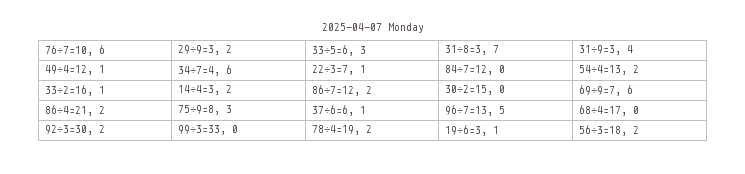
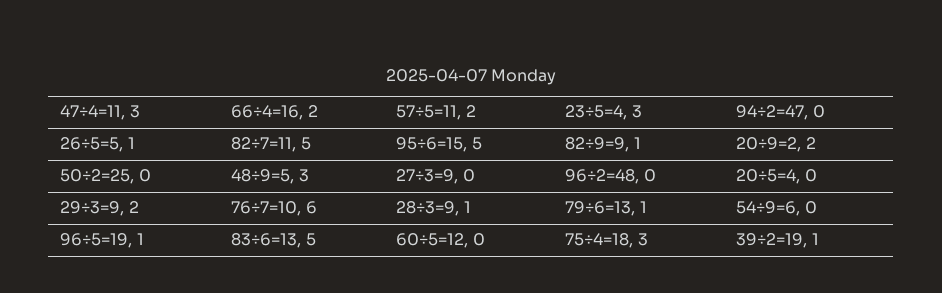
[44,45,105,56] [177,45,232,55] [311,45,366,56] [444,45,499,55] [578,45,633,55] [44,65,105,75] [177,65,232,76] [311,65,366,75] [444,65,505,75] [578,65,639,75] [44,85,105,96] [177,85,232,95] [311,85,372,96] [444,85,505,95] [578,85,633,96] [44,105,105,116] [177,105,232,115] [311,105,366,116] [444,105,505,116] [578,105,639,116] [44,125,105,135] [177,125,238,135] [311,125,372,135] [444,125,499,136] [578,125,639,136] 76÷7=10, 6 | 29÷9=3, 2 | 33÷5=6, 3 | 31÷8=3, 7 | 31÷9=3, 4 // 49÷4=12, 1 | 34÷7=4, 6 | 22÷3=7, 1 | 84÷7=12, 0 | 54÷4=13, 2 // 33÷2=16, 1 | 14÷4=3, 2 | 86÷7=12, 2 | 30÷2=15, 0 | 69÷9=7, 6 // 86÷4=21, 2 | 75÷9=8, 3 | 37÷6=6, 1 | 96÷7=13, 5 | 68÷4=17, 0 // 92÷3=30, 2 | 99÷3=33, 0 | 78÷4=19, 2 | 19÷6=3, 1 | 56÷3=18, 2 -> [60,105,140,120] [231,105,318,120] [396,105,476,120] [565,105,642,120] [736,105,825,120] [60,137,135,152] [231,137,311,152] [396,137,482,152] [565,137,641,152] [736,137,816,152] [60,169,151,184] [231,169,309,184] [396,169,475,184] [565,169,656,184] [736,169,817,184] [60,201,139,216] [231,201,317,216] [396,201,471,216] [565,201,647,216] [736,201,817,216] [60,233,144,248] [231,233,316,248] [396,233,485,248] [565,233,648,248] [736,233,819,248] 47÷4=11, 3 | 66÷4=16, 2 | 57÷5=11, 2 | 23÷5=4, 3 | 94÷2=47, 0 // 26÷5=5, 1 | 82÷7=11, 5 | 95÷6=15, 5 | 82÷9=9, 1 | 20÷9=2, 2 // 50÷2=25, 0 | 48÷9=5, 3 | 27÷3=9, 0 | 96÷2=48, 0 | 20÷5=4, 0 // 29÷3=9, 2 | 76÷7=10, 6 | 28÷3=9, 1 | 79÷6=13, 1 | 54÷9=6, 0 // 96÷5=19, 1 | 83÷6=13, 5 | 60÷5=12, 0 | 75÷4=18, 3 | 39÷2=19, 1

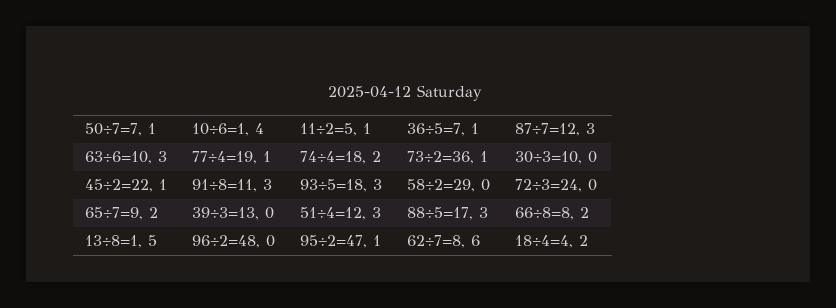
[385,69,557,85] [60,105,140,120] [231,105,318,120] [396,105,476,120] [565,105,642,120] [736,105,825,120] [60,137,135,152] [231,137,311,152] [396,137,482,152] [565,137,641,152] [736,137,816,152] [60,169,151,184] [231,169,309,184] [396,169,475,184] [565,169,656,184] [736,169,817,184] [60,201,139,216] [231,201,317,216] [396,201,471,216] [565,201,647,216] [736,201,817,216] [60,233,144,248] [231,233,316,248] [396,233,485,248] [565,233,648,248] [736,233,819,248] 2025-04-07 Monday // 47÷4=11, 3 | 66÷4=16, 2 | 57÷5=11, 2 | 23÷5=4, 3 | 94÷2=47, 0 // 26÷5=5, 1 | 82÷7=11, 5 | 95÷6=15, 5 | 82÷9=9, 1 | 20÷9=2, 2 // 50÷2=25, 0 | 48÷9=5, 3 | 27÷3=9, 0 | 96÷2=48, 0 | 20÷5=4, 0 // 29÷3=9, 2 | 76÷7=10, 6 | 28÷3=9, 1 | 79÷6=13, 1 | 54÷9=6, 0 // 96÷5=19, 1 | 83÷6=13, 5 | 60÷5=12, 0 | 75÷4=18, 3 | 39÷2=19, 1 -> [328,85,482,101] [85,123,157,136] [192,123,265,136] [300,123,372,136] [407,123,480,136] [515,123,596,136] [85,151,168,164] [192,151,272,164] [300,151,382,164] [407,151,489,164] [515,151,598,164] [85,179,168,192] [192,179,273,192] [300,179,383,192] [407,179,491,192] [515,179,598,192] [85,207,159,220] [192,207,275,220] [300,207,382,220] [407,207,489,220] [515,207,590,220] [85,235,158,248] [192,235,276,248] [300,235,382,248] [407,235,481,248] [515,235,589,248] 2025-04-12 Saturday // 50÷7=7, 1 | 10÷6=1, 4 | 11÷2=5, 1 | 36÷5=7, 1 | 87÷7=12, 3 // 63÷6=10, 3 | 77÷4=19, 1 | 74÷4=18, 2 | 73÷2=36, 1 | 30÷3=10, 0 // 45÷2=22, 1 | 91÷8=11, 3 | 93÷5=18, 3 | 58÷2=29, 0 | 72÷3=24, 0 // 65÷7=9, 2 | 39÷3=13, 0 | 51÷4=12, 3 | 88÷5=17, 3 | 66÷8=8, 2 // 13÷8=1, 5 | 96÷2=48, 0 | 95÷2=47, 1 | 62÷7=8, 6 | 18÷4=4, 2

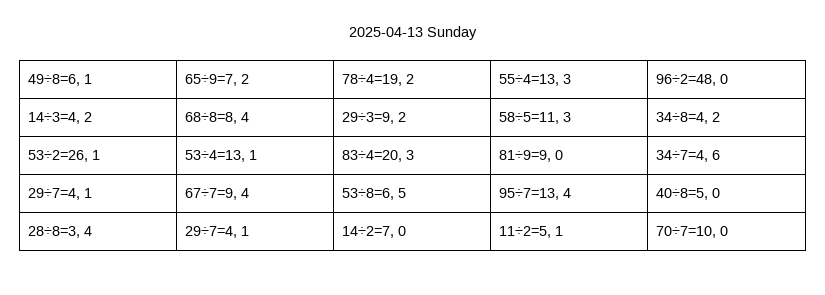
[328,85,482,101] [85,123,157,136] [192,123,265,136] [300,123,372,136] [407,123,480,136] [515,123,596,136] [85,151,168,164] [192,151,272,164] [300,151,382,164] [407,151,489,164] [515,151,598,164] [85,179,168,192] [192,179,273,192] [300,179,383,192] [407,179,491,192] [515,179,598,192] [85,207,159,220] [192,207,275,220] [300,207,382,220] [407,207,489,220] [515,207,590,220] [85,235,158,248] [192,235,276,248] [300,235,382,248] [407,235,481,248] [515,235,589,248] 2025-04-12 Saturday // 50÷7=7, 1 | 10÷6=1, 4 | 11÷2=5, 1 | 36÷5=7, 1 | 87÷7=12, 3 // 63÷6=10, 3 | 77÷4=19, 1 | 74÷4=18, 2 | 73÷2=36, 1 | 30÷3=10, 0 // 45÷2=22, 1 | 91÷8=11, 3 | 93÷5=18, 3 | 58÷2=29, 0 | 72÷3=24, 0 // 65÷7=9, 2 | 39÷3=13, 0 | 51÷4=12, 3 | 88÷5=17, 3 | 66÷8=8, 2 // 13÷8=1, 5 | 96÷2=48, 0 | 95÷2=47, 1 | 62÷7=8, 6 | 18÷4=4, 2 -> [349,26,477,40] [27,74,92,86] [184,74,249,86] [341,74,414,86] [498,74,571,86] [655,74,728,86] [27,112,92,124] [184,112,249,124] [341,112,406,124] [498,112,571,124] [655,112,720,124] [27,150,100,162] [184,150,257,162] [341,150,414,162] [498,150,563,162] [655,150,720,162] [27,188,92,200] [184,188,249,200] [341,188,406,200] [498,188,571,200] [655,188,720,200] [27,226,92,238] [184,226,249,238] [341,226,406,238] [498,226,563,238] [655,226,728,238] 2025-04-13 Sunday // 49÷8=6, 1 | 65÷9=7, 2 | 78÷4=19, 2 | 55÷4=13, 3 | 96÷2=48, 0 // 14÷3=4, 2 | 68÷8=8, 4 | 29÷3=9, 2 | 58÷5=11, 3 | 34÷8=4, 2 // 53÷2=26, 1 | 53÷4=13, 1 | 83÷4=20, 3 | 81÷9=9, 0 | 34÷7=4, 6 // 29÷7=4, 1 | 67÷7=9, 4 | 53÷8=6, 5 | 95÷7=13, 4 | 40÷8=5, 0 // 28÷8=3, 4 | 29÷7=4, 1 | 14÷2=7, 0 | 11÷2=5, 1 | 70÷7=10, 0

